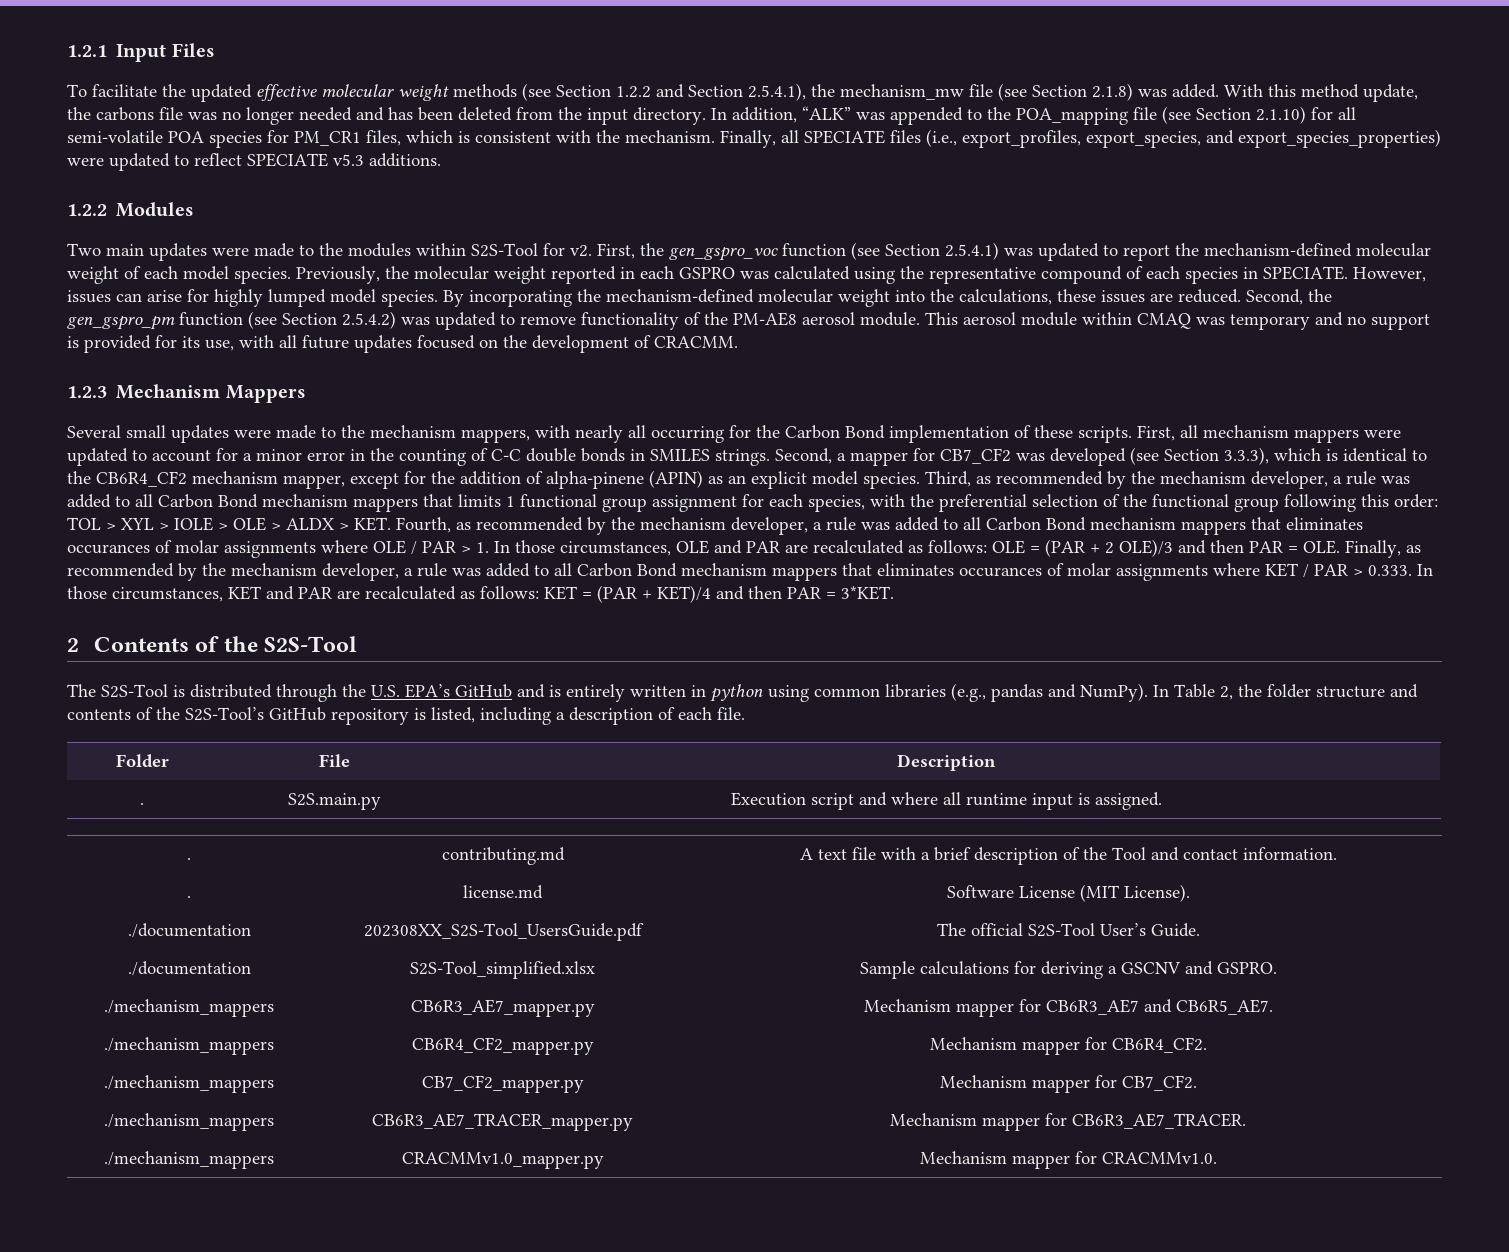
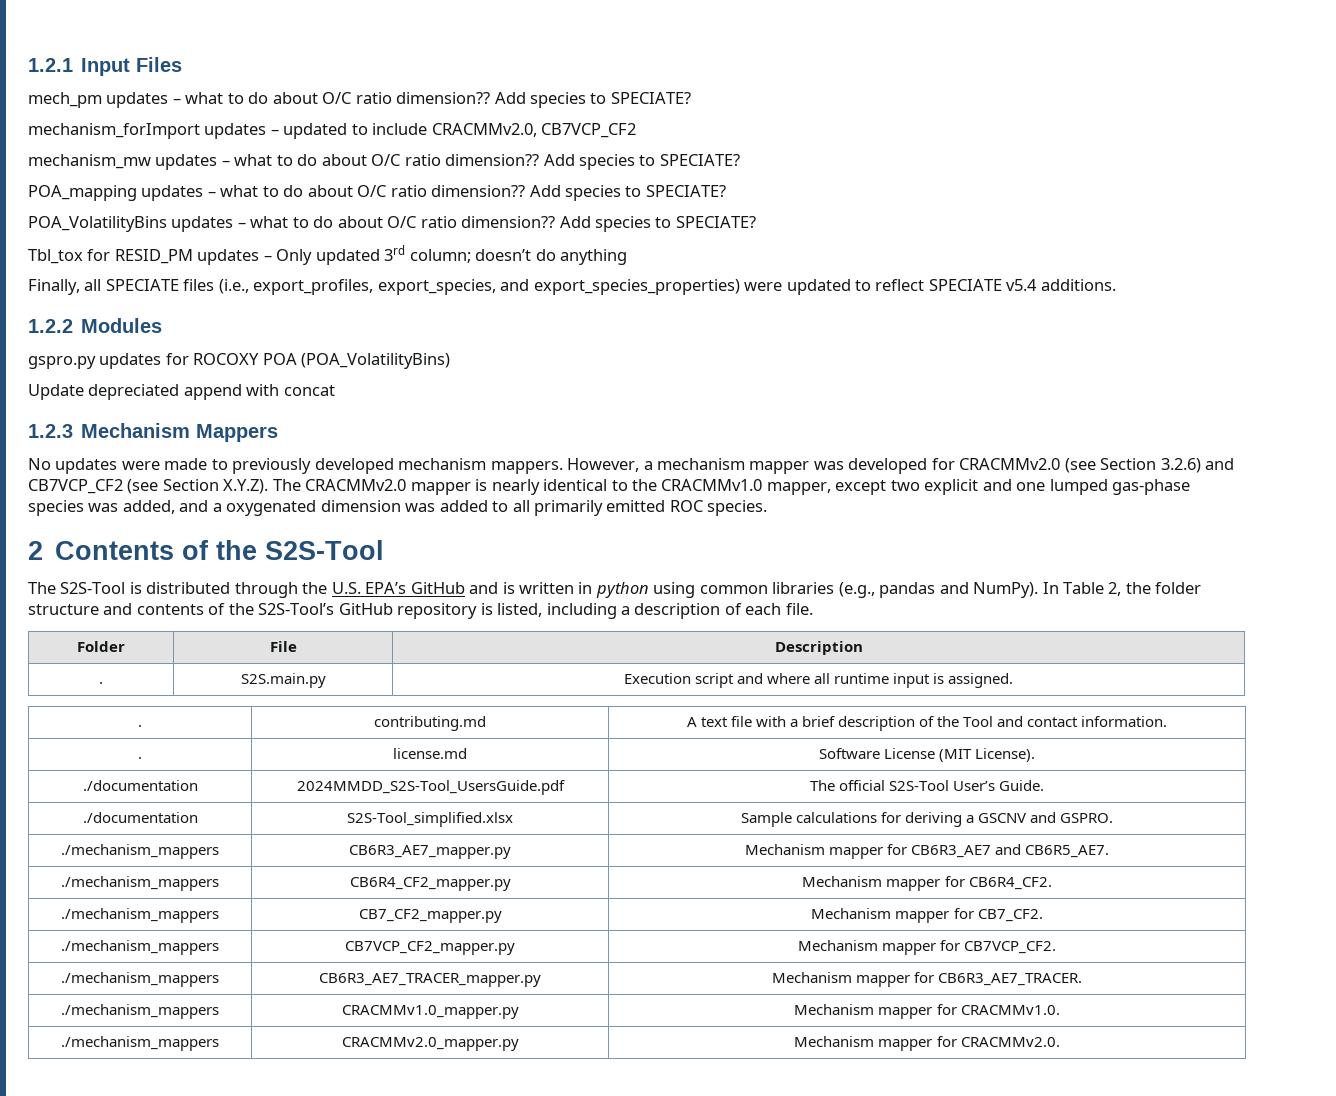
[67,83,1418,102] [67,106,1356,125] [67,130,715,148] To facilitate the updated effective molecular weight methods (see Section 1.2.2 and Section 2.5.4.1), the mechanism_mw file (see Section 2.1.8) was added. With this method update, the carbons file was no longer needed and has been deleted from the input directory. In addition, “ALK” was appended to the POA_mapping file (see Section 2.1.10) for all semi-volatile POA species for PM_CR1 files, which is consistent with the mechanism. -> [28,92,691,108] [28,123,637,139] [28,154,740,170] [28,185,726,201] [28,216,756,232] [28,245,628,265] mech_pm updates – what to do about O/C ratio dimension?? Add species to SPECIATE? // mechanism_forImport updates – updated to include CRACMMv2.0, CB7VCP_CF2 // mechanism_mw updates – what to do about O/C ratio dimension?? Add species to SPECIATE? // POA_mapping updates – what to do about O/C ratio dimension?? Add species to SPECIATE? // POA_VolatilityBins updates – what to do about O/C ratio dimension?? Add species to SPECIATE? // Tbl_tox for RESID_PM updates – Only updated 3rd column; doesn’t do anything //
[333,154,364,166] v5.3 -> [1006,279,1038,291] v5.4
[67,242,1431,261] [67,266,1426,284] [67,289,1332,307] [67,311,1430,330] [67,335,738,353] Two main updates were made to the modules within S2S-Tool for v2. First, the gen_gspro_voc function (see Section 2.5.4.1) was updated to report the mechanism-defined molecular weight of each model species. Previously, the molecular weight reported in each GSPRO was calculated using the representative compound of each species in SPECIATE. However, issues can arise for highly lumped model species. By incorporating the mechanism-defined molecular weight into the calculations, these issues are reduced. Second, the gen_gspro_pm function (see Section 2.5.4.2) was updated to remove functionality of the PM-AE8 aerosol module. This aerosol module within CMAQ was temporary and no support is provided for its use, with all future updates focused on the development of CRACMM. -> [28,353,451,369] [28,384,335,400] gspro.py updates for ROCOXY POA (POA_VolatilityBins) // Update depreciated append with concat
[67,425,1401,443] [67,447,1427,466] [67,470,1410,489] [67,494,1438,512] [67,517,1363,535] [67,539,1421,558] [67,563,1433,581] [67,585,894,603] Several small updates were made to the mechanism mappers, with nearly all occurring for the Carbon Bond implementation of these scripts. First, all mechanism mappers were updated to account for a minor error in the counting of C-C double bonds in SMILES strings. Second, a mapper for CB7_CF2 was developed (see Section 3.3.3), which is identical to the CB6R4_CF2 mechanism mapper, except for the addition of alpha-pinene (APIN) as an explicit model species. Third, as recommended by the mechanism developer, a rule was added to all Carbon Bond mechanism mappers that limits 1 functional group assignment for each species, with the preferential selection of the functional group following this order: TOL > XYL > IOLE > OLE > ALDX > KET. Fourth, as recommended by the mechanism developer, a rule was added to all Carbon Bond mechanism mappers that eliminates occurances of molar assignments where OLE / PAR > 1. In those circumstances, OLE and PAR are recalculated as follows: OLE = (PAR + 2 OLE)/3 and then PAR = OLE. Finally, as recommended by the mechanism developer, a rule was added to all Carbon Bond mechanism mappers that eliminates occurances of molar assignments where KET / PAR > 0.333. In those circumstances, KET and PAR are recalculated as follows: KET = (PAR + KET)/4 and then PAR = 3*KET. -> [28,458,1235,474] [28,479,1191,495] [28,500,768,516] No updates were made to previously developed mechanism mappers. However, a mechanism mapper was developed for CRACMMv2.0 (see Section 3.2.6) and CB7VCP_CF2 (see Section X.Y.Z). The CRACMMv2.0 mapper is nearly identical to the CRACMMv1.0 mapper, except two explicit and one lumped gas-phase species was added, and a oxygenated dimension was added to all primarily emitted ROC species.
[566,684,625,702] entirely -> (515, 588) none
[363,923,644,941] 202308XX_S2S-Tool_UsersGuide.pdf -> [296,780,565,795] 2024MMDD_S2S-Tool_UsersGuide.pdf
(1197, 1083) none -> [61,940,219,955] [345,941,515,955] [797,940,1057,955] // ./mechanism_mappers | CB7VCP_CF2_mapper.py | Mechanism mapper for CB7VCP_CF2.
(1217, 1158) none -> [61,1036,219,1051] [341,1037,519,1051] [794,1036,1060,1051] // ./mechanism_mappers | CRACMMv2.0_mapper.py | Mechanism mapper for CRACMMv2.0.

